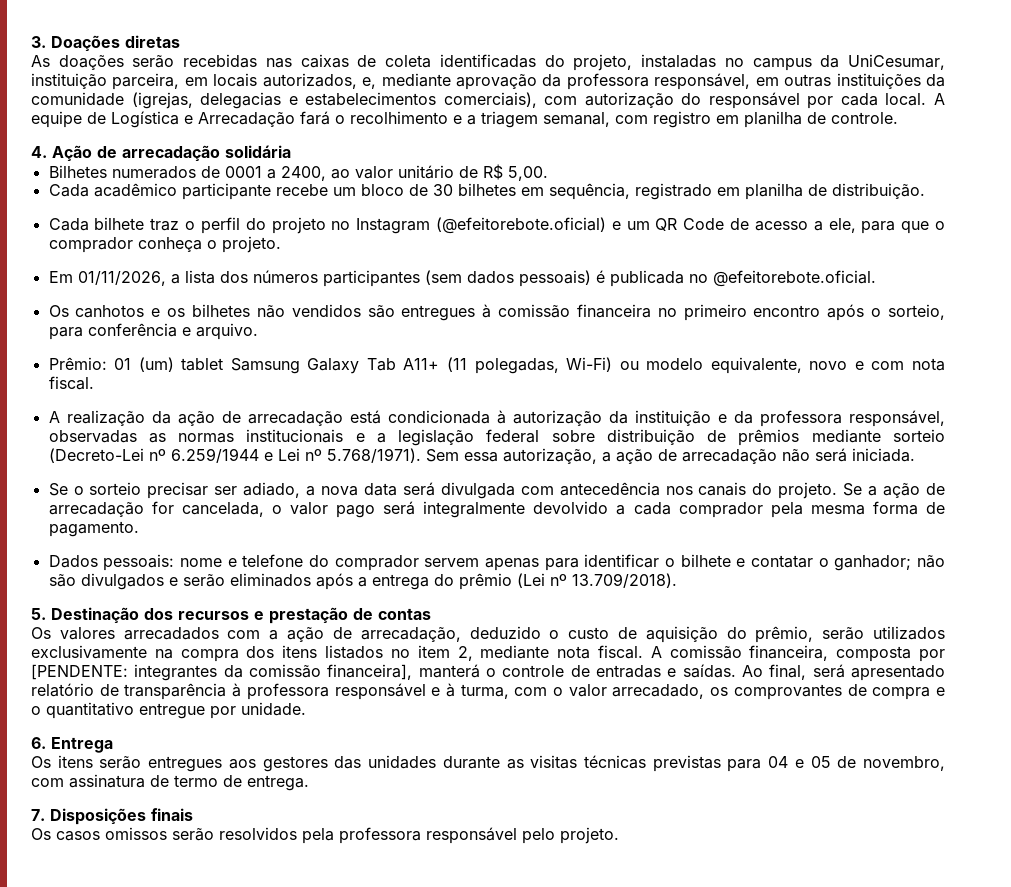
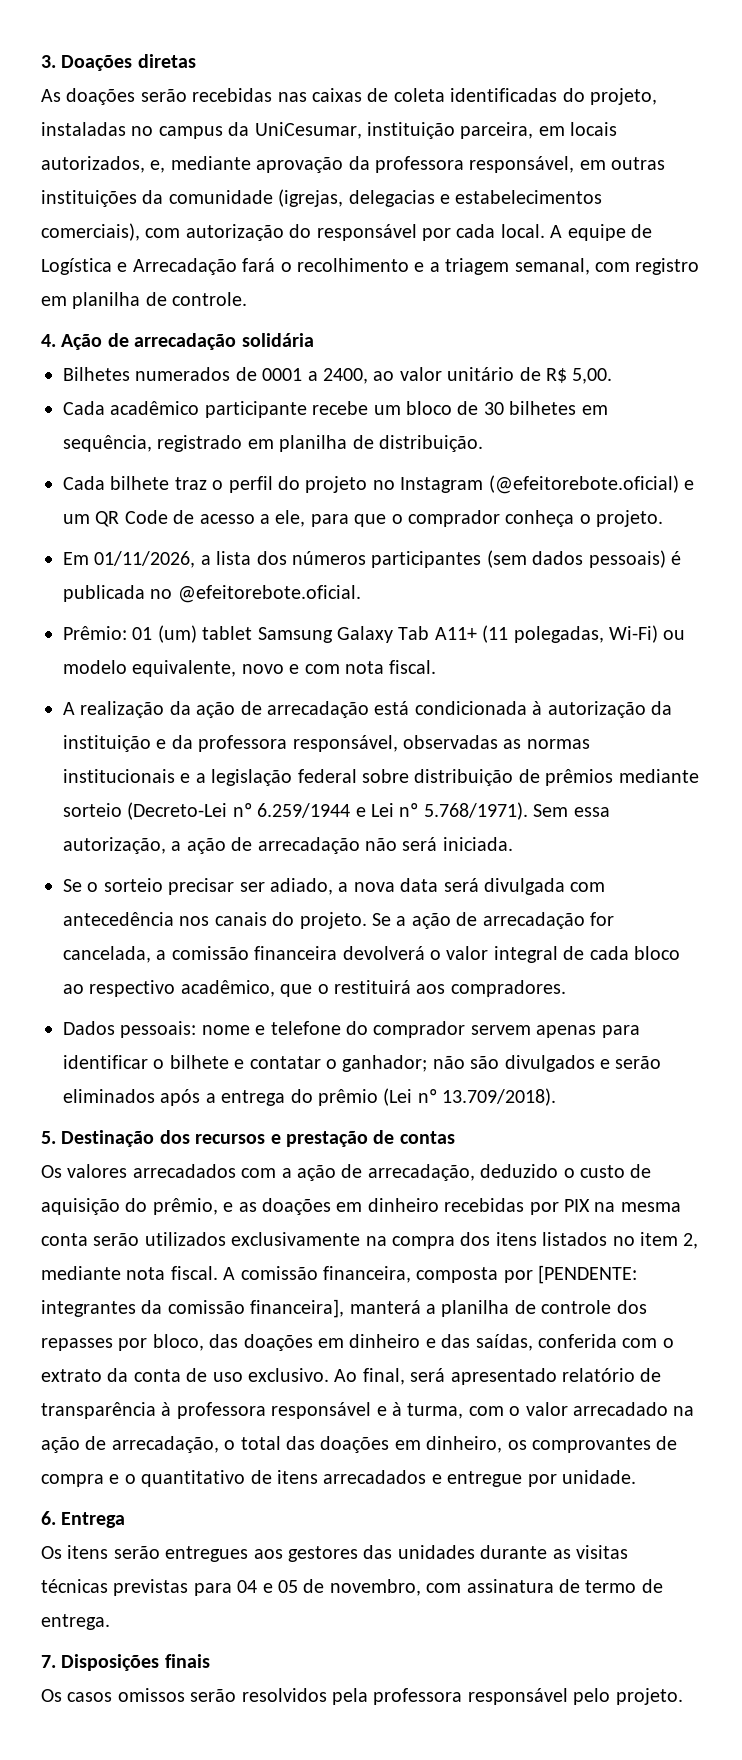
[48,304,946,321] [48,323,258,340] // Os canhotos e os bilhetes não vendidos são entregues à comissão financeira no primeiro encontro após o sorteio, para conferência e arquivo. -> (361, 594) none
[271,501,946,518] [48,521,139,537] o valor pago será integralmente devolvido a cada comprador pela mesma forma de pagamento. -> [156,946,680,963] [63,980,566,997] a comissão financeira devolverá o valor integral de cada bloco ao respectivo acadêmico, que o restituirá aos compradores.
(814, 634) none -> [223,1198,681,1215] [41,1233,88,1246] e as doações em dinheiro recebidas por PIX na mesma conta
[485,664,736,678] o controle de entradas e saídas. -> [426,1300,647,1317] [41,1334,674,1351] [41,1368,329,1382] a planilha de controle dos repasses por bloco, das doações em dinheiro e das saídas, conferida com o extrato da conta de uso exclusivo.
[612,684,705,699] arrecadado, -> [572,1402,695,1416] [41,1436,503,1453] arrecadado na ação de arrecadação, o total das doações em dinheiro,
(134, 710) none -> [250,1470,442,1484] de itens arrecadados e

